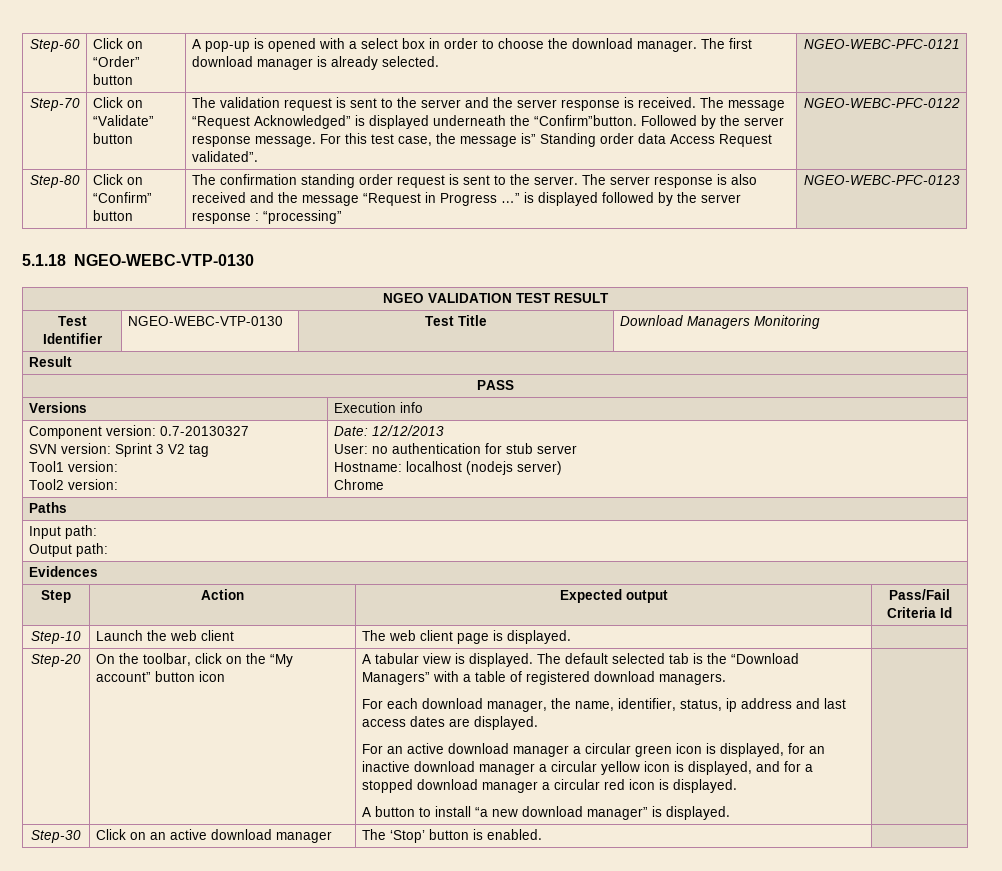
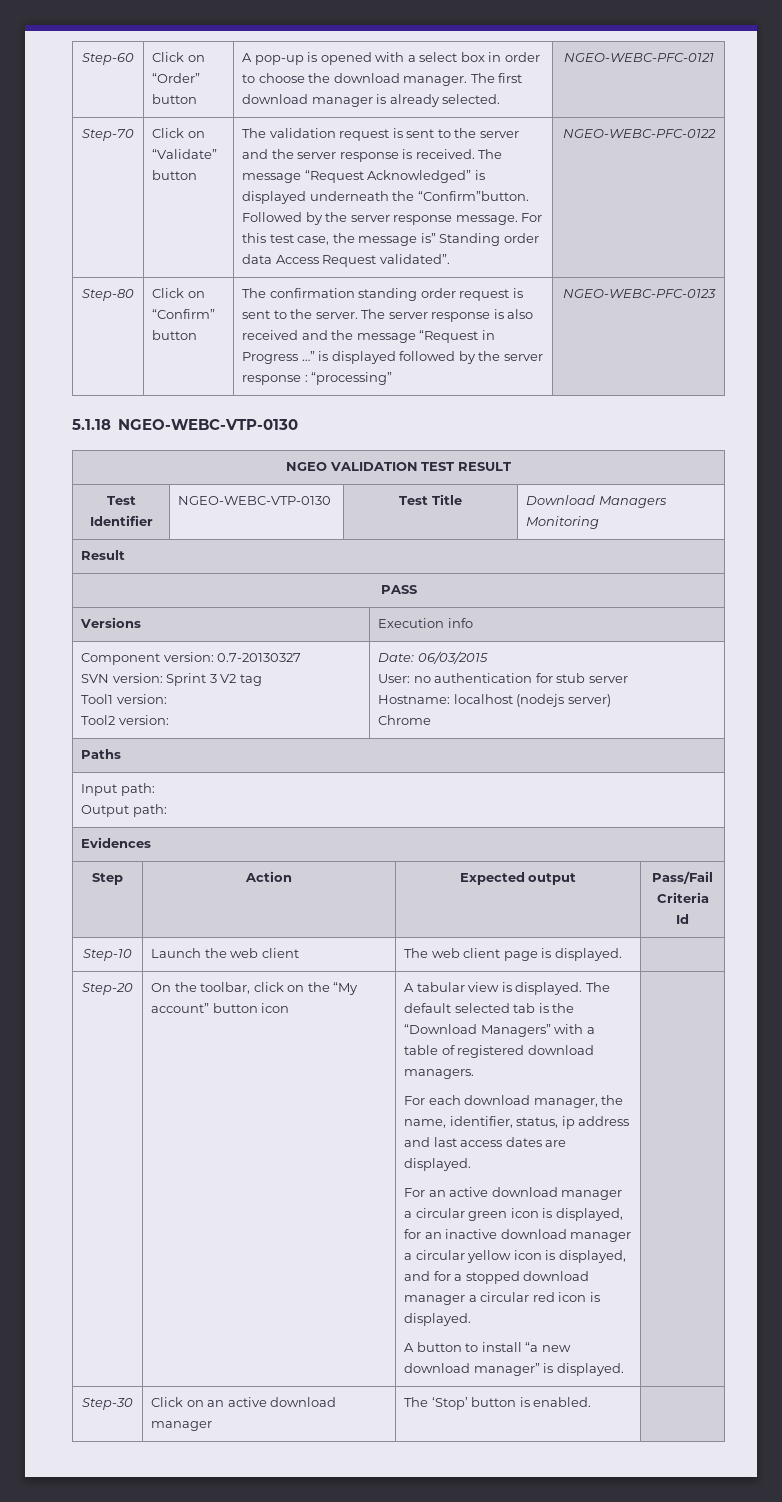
[371,425,444,436] 12/12/2013 -> [417,651,488,664] 06/03/2015

